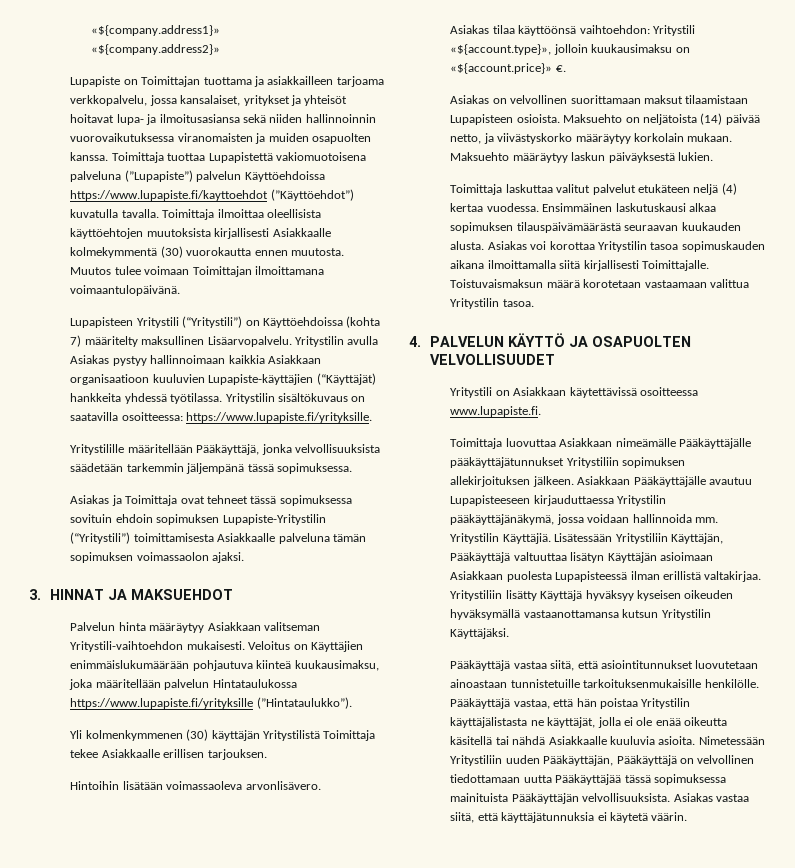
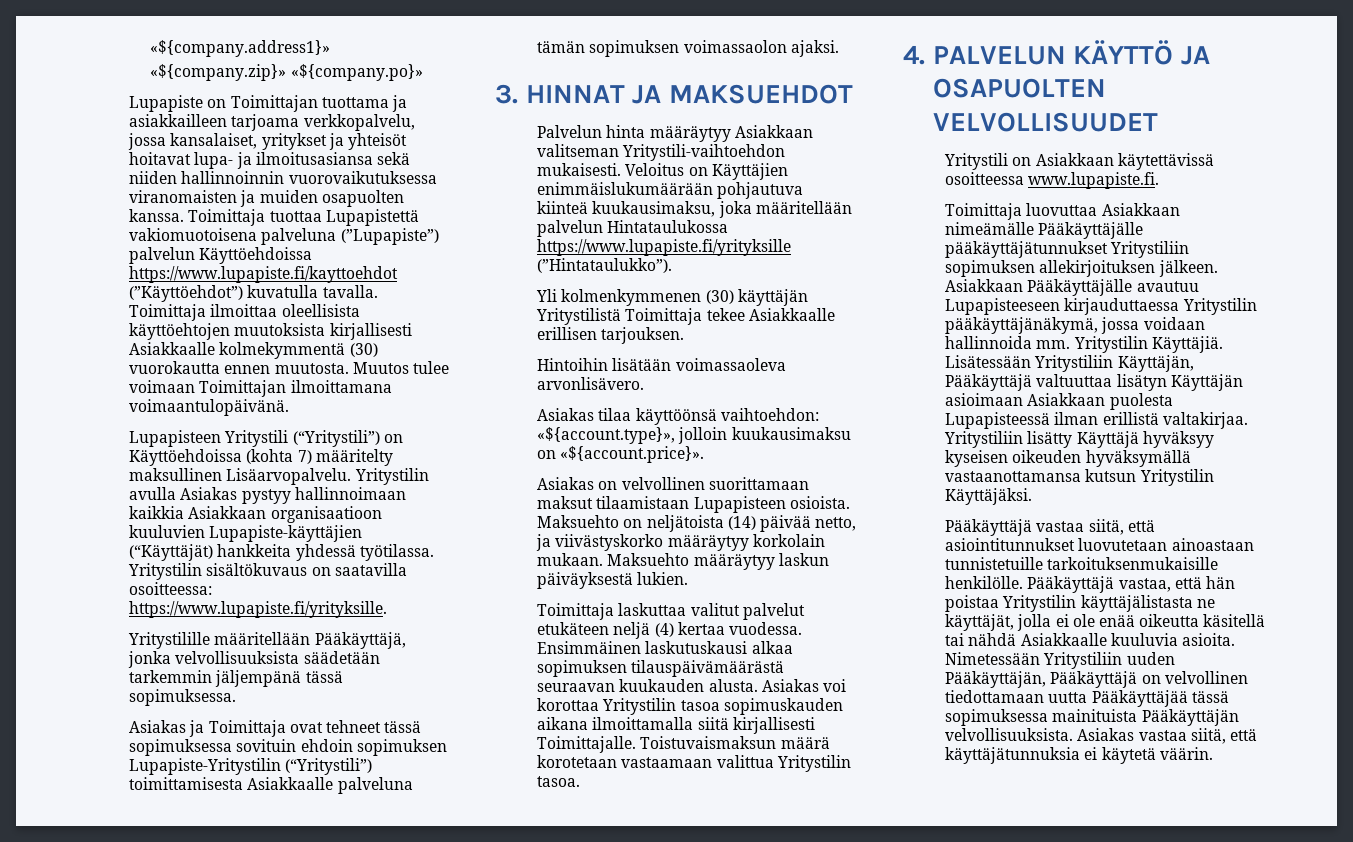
[91,44,221,55] «${company.address2}» -> [150,64,423,81] «${company.zip}» «${company.po}»
[652,25,695,36] Yritystili -> (819, 414) none
[450,63,566,74] «${account.price}» €. -> [560,446,705,463] «${account.price}».

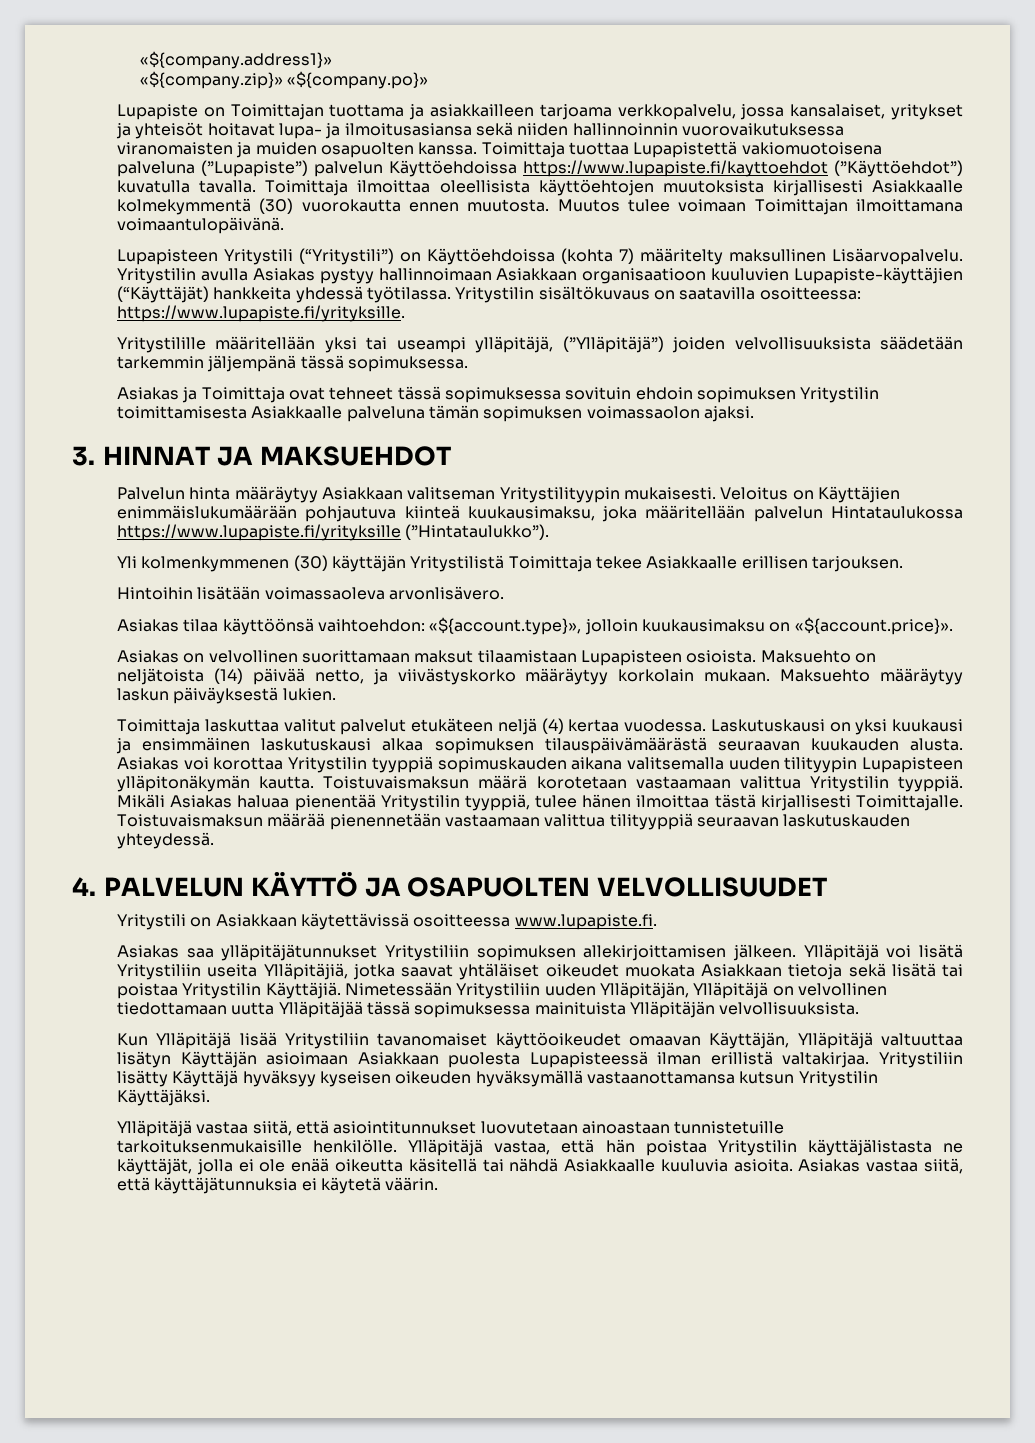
[129,506,185,519] kaikkia -> (492, 274) none
[314,632,406,649] [128,651,172,668] Pääkäyttäjä, jonka -> [324,336,726,353] yksi tai useampi ylläpitäjä, (”Ylläpitäjä”) joiden
[129,758,373,775] Lupapiste-Yritystilin (“Yritystili”) -> [800,387,880,403] Yritystilin
[622,144,786,161] Yritystili-vaihtoehdon -> [499,487,620,503] Yritystilityypin
[537,641,642,654] Ensimmäinen -> [710,719,964,735] [116,737,251,754] Laskutuskausi on yksi kuukausi ja ensimmäinen
[680,700,720,711] tasoa -> [371,756,433,773] tyyppiä
[592,717,815,734] [537,736,637,753] ilmoittamalla siitä kirjallisesti Toimittajalle. -> [626,757,964,773] [117,775,315,792] valitsemalla uuden tilityypin Lupapisteen ylläpitonäkymän kautta.
[537,776,581,787] tasoa. -> [898,775,964,792] [117,794,964,811] [117,813,911,830] [117,832,215,849] tyyppiä. Mikäli Asiakas haluaa pienentää Yritystilin tyyppiä, tulee hänen ilmoittaa tästä kirjallisesti Toimittajalle. Toistuvaismaksun määrää pienennetään vastaamaan valittua tilityyppiä seuraavan laskutuskauden yhteydessä.
[945,203,1180,220] [945,222,1144,239] [945,241,1190,258] [945,260,1218,277] [945,279,1199,296] [945,298,1257,315] [945,317,1205,334] [945,336,1223,353] [945,355,1194,372] [945,374,1033,391] Toimittaja luovuttaa Asiakkaan nimeämälle Pääkäyttäjälle pääkäyttäjätunnukset Yritystiliin sopimuksen allekirjoituksen jälkeen. Asiakkaan Pääkäyttäjälle avautuu Lupapisteeseen kirjauduttaessa Yritystilin pääkäyttäjänäkymä, jossa voidaan hallinnoida mm. Yritystilin Käyttäjiä. Lisätessään Yritystiliin Käyttäjän, Pääkäyttäjä -> [117,944,963,961] [117,963,964,980] [117,982,887,999] [117,1001,860,1018] [117,1032,873,1049] Asiakas saa ylläpitäjätunnukset Yritystiliin sopimuksen allekirjoittamisen jälkeen. Ylläpitäjä voi lisätä Yritystiliin useita Ylläpitäjiä, jotka saavat yhtäläiset oikeudet muokata Asiakkaan tietoja sekä lisätä tai poistaa Yritystilin Käyttäjiä. Nimetessään Yritystiliin uuden Ylläpitäjän, Ylläpitäjä on velvollinen tiedottamaan uutta Ylläpitäjää tässä sopimuksessa mainituista Ylläpitäjän velvollisuuksista. // Kun Ylläpitäjä lisää Yritystiliin tavanomaiset käyttöoikeudet omaavan Käyttäjän, Ylläpitäjä
[945,519,1033,536] Pääkäyttäjä -> [117,1120,193,1137] Ylläpitäjä
[1027,576,1115,593] Pääkäyttäjä -> [408,1139,484,1156] Ylläpitäjä
[945,652,1175,669] [945,671,1248,688] [945,690,1229,707] [945,709,1239,726] [945,728,1074,741] Nimetessään Yritystiliin uuden Pääkäyttäjän, Pääkäyttäjä on velvollinen tiedottamaan uutta Pääkäyttäjää tässä sopimuksessa mainituista Pääkäyttäjän velvollisuuksista. -> (793, 1165) none

